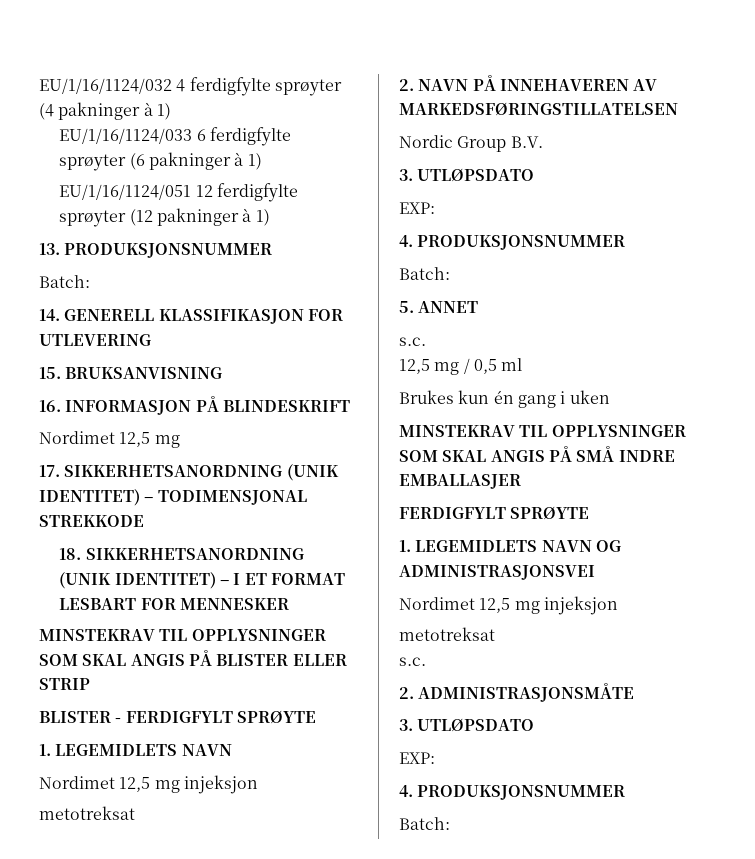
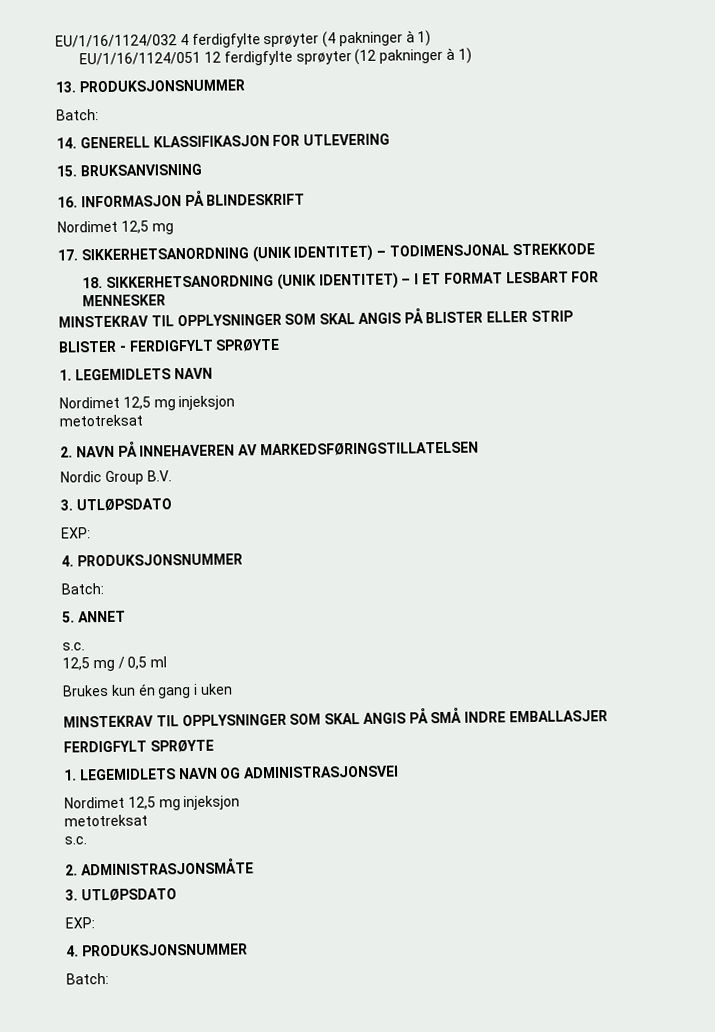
[59,127,291,146] [59,152,262,171] // EU/1/16/1124/033 6 ferdigfylte sprøyter (6 pakninger à 1) -> (432, 38) none

